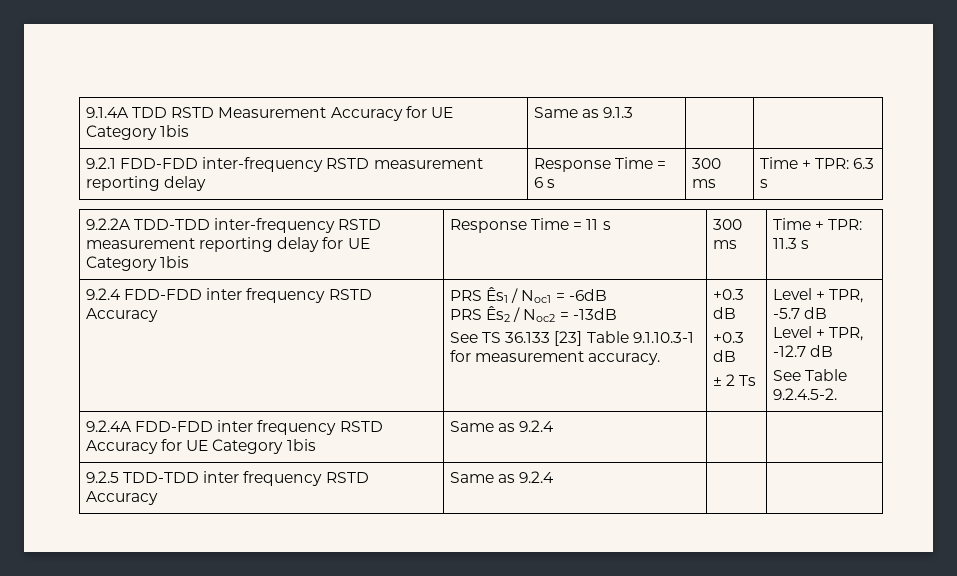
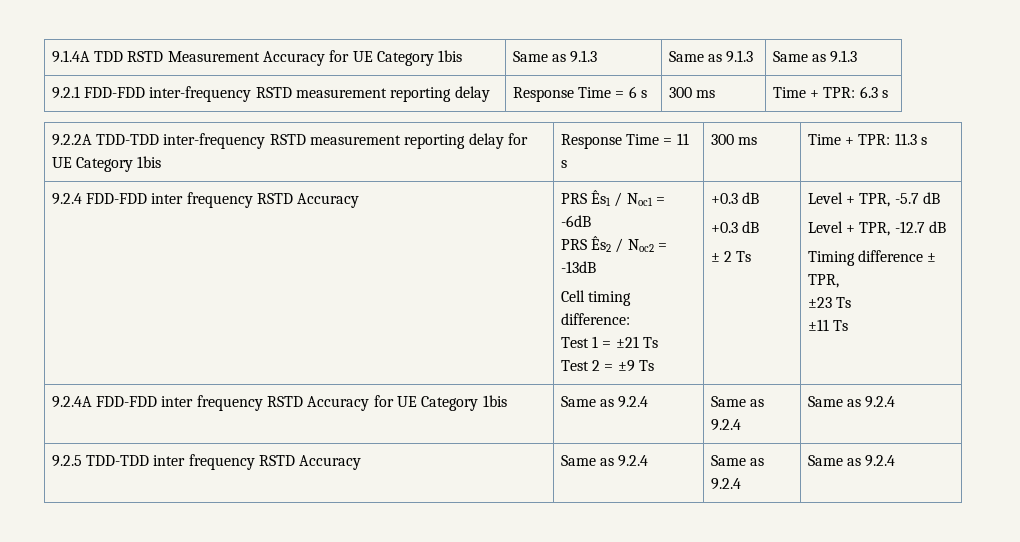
(634, 112) | -> [668,50,754,63] [772,50,858,63] Same as 9.1.3 | Same as 9.1.3
[449,331,694,346] [449,350,661,365] See TS 36.133 [23] Table 9.1.10.3-1 for measurement accuracy. -> [560,290,631,306] [560,313,630,325] [560,336,658,348] [560,360,654,372] Cell timing difference: // Test 1 = ±21 Ts // Test 2 = ±9 Ts
[772,369,847,381] [772,388,837,400] See Table 9.2.4.5-2. -> [807,250,937,266] [807,274,839,288] [807,297,851,308] [807,319,848,331] Timing difference ± TPR, // ±23 Ts // ±11 Ts
(555, 426) | -> [710,396,764,407] [710,419,741,431] [807,396,896,408] Same as 9.2.4 | Same as 9.2.4
(555, 477) | -> [710,455,764,466] [710,478,741,490] [807,455,896,467] Same as 9.2.4 | Same as 9.2.4

